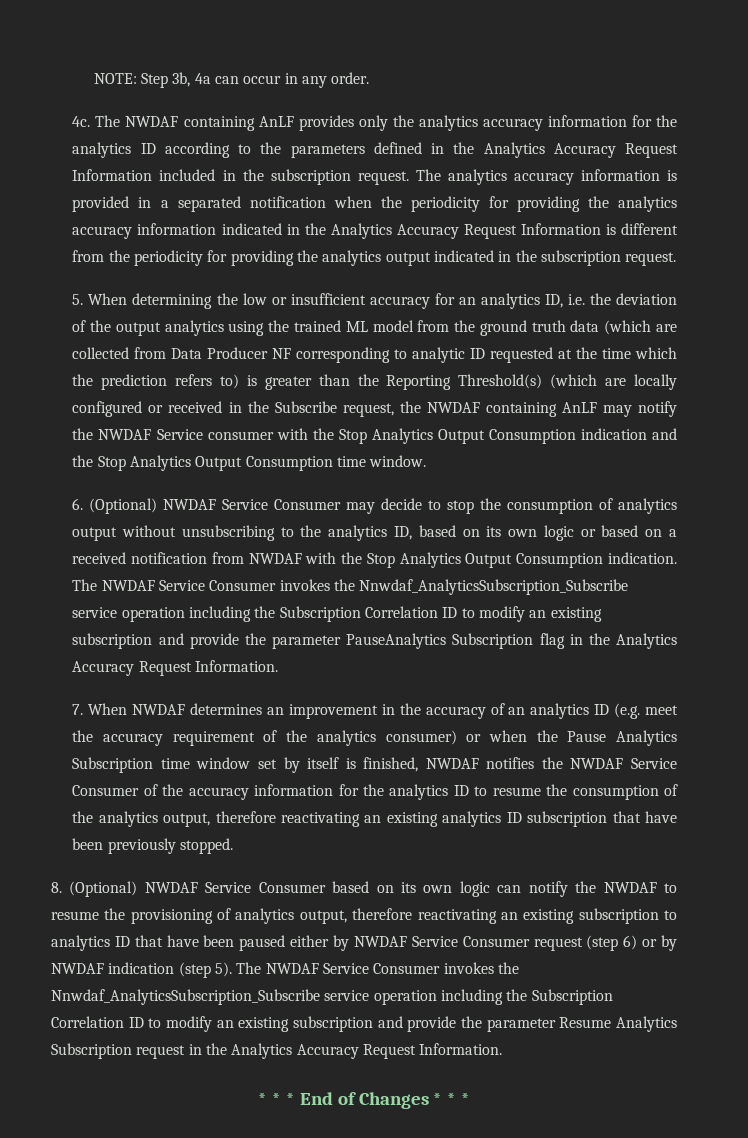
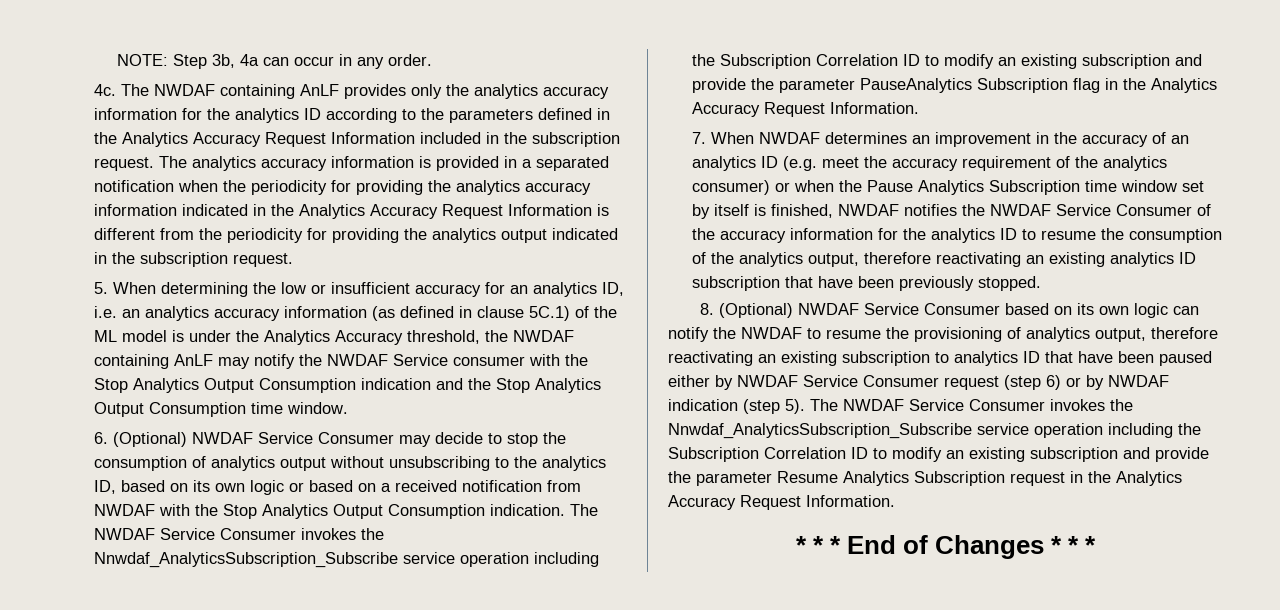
[589,293,677,305] [72,320,678,336] [72,347,678,363] [72,374,677,390] [72,401,394,417] the deviation of the output analytics using the trained ML model from the ground truth data (which are collected from Data Producer NF corresponding to analytic ID requested at the time which the prediction refers to) is greater than the Reporting Threshold(s) (which are locally configured or received in the Subscribe request, -> [121,306,617,321] [93,330,480,345] an analytics accuracy information (as defined in clause 5C.1) of the ML model is under the Analytics Accuracy threshold,

